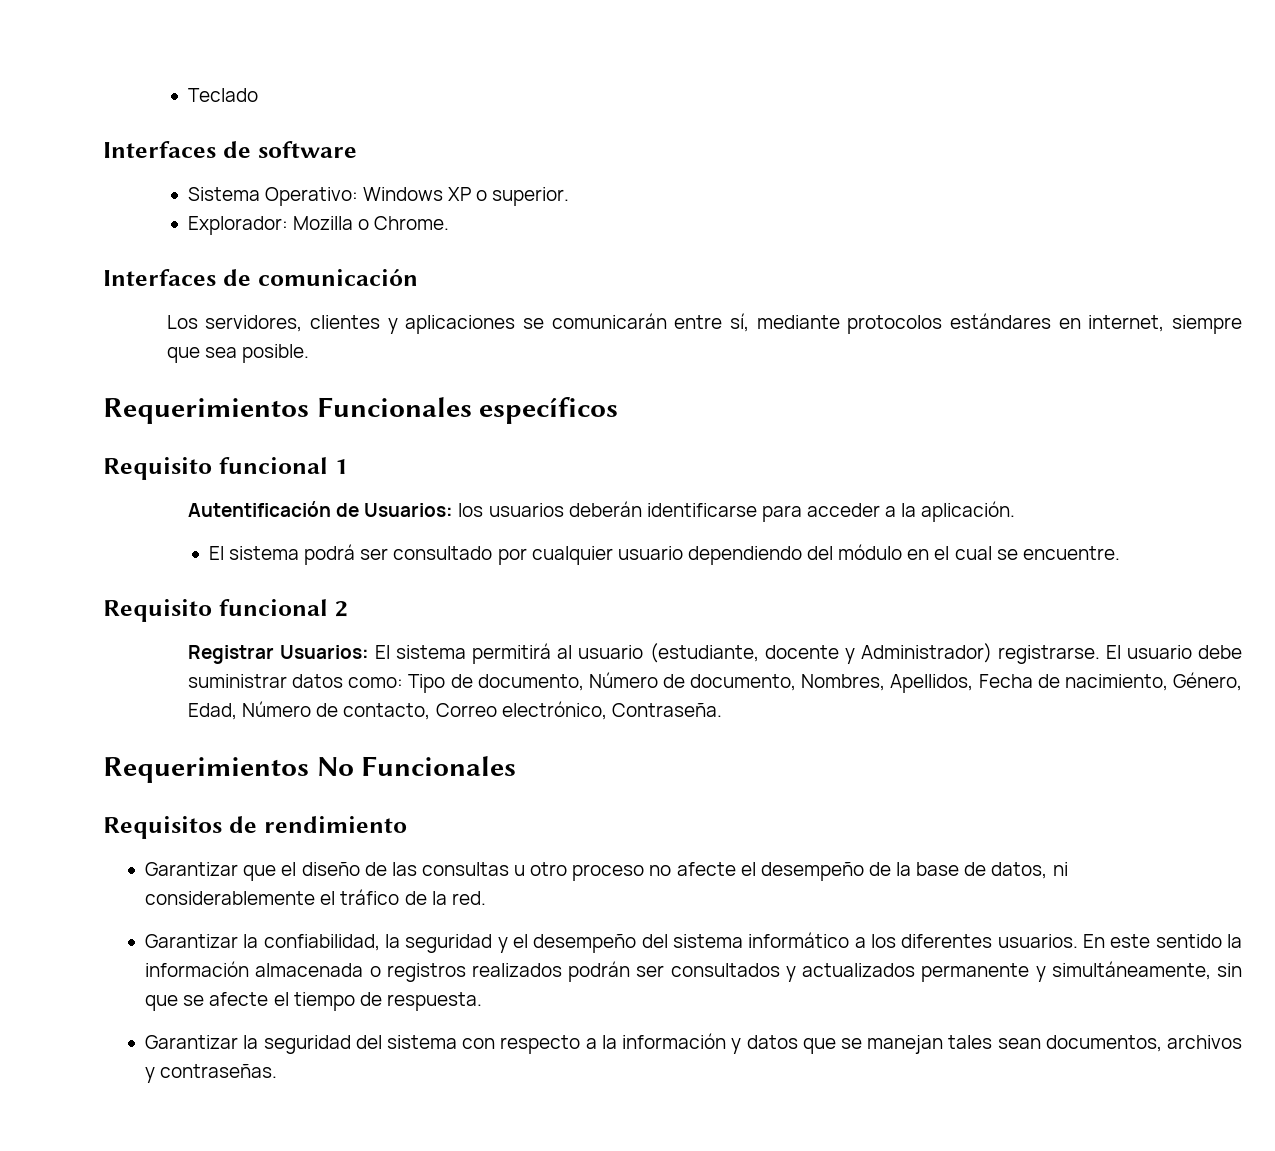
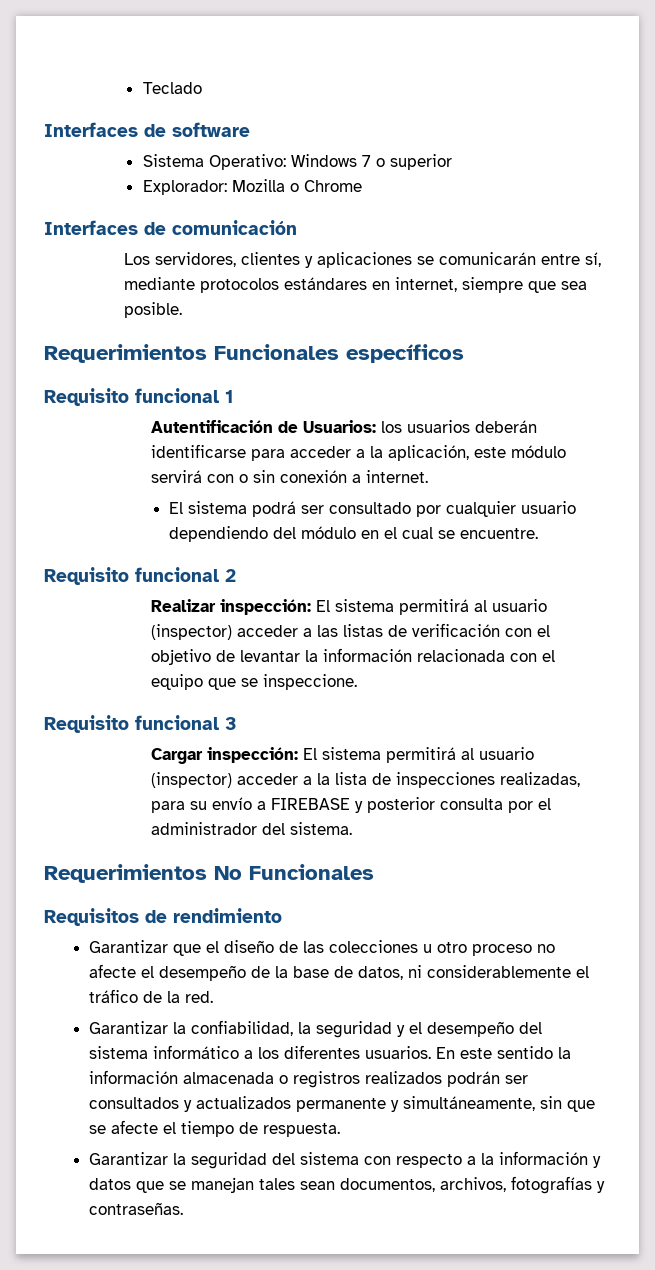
[448,187,570,206] XP o superior. -> [361,154,452,170] 7 o superior
[374,216,450,230] Chrome. -> [303,180,362,192] Chrome
[921,501,1016,522] aplicación. -> [387,445,566,461] [150,470,428,483] aplicación, este módulo servirá con o sin conexión a internet.
[187,643,1243,664] [187,672,1243,693] [187,701,722,720] Registrar Usuarios: El sistema permitirá al usuario (estudiante, docente y Administrador) registrarse. El usuario debe suministrar datos como: Tipo de documento, Número de documento, Nombres, Apellidos, Fecha de nacimiento, Género, Edad, Número de contacto, Correo electrónico, Contraseña. -> [150,599,547,615] [150,623,550,640] [150,648,555,665] [150,674,357,690] [44,715,237,733] [150,747,534,764] [150,772,580,788] [150,797,551,813] [150,822,352,835] Realizar inspección: El sistema permitirá al usuario (inspector) acceder a las listas de verificación con el objetivo de levantar la información relacionada con el equipo que se inspeccione. // Requisito funcional 3 // Cargar inspección: El sistema permitirá al usuario (inspector) acceder a la lista de inspecciones realizadas, para su envío a FIREBASE y posterior consulta por el administrador del sistema.
[421,862,509,876] consultas -> [329,940,419,953] colecciones
[1167,1035,1242,1049] archivos -> [440,1176,593,1194] archivos, fotografías

